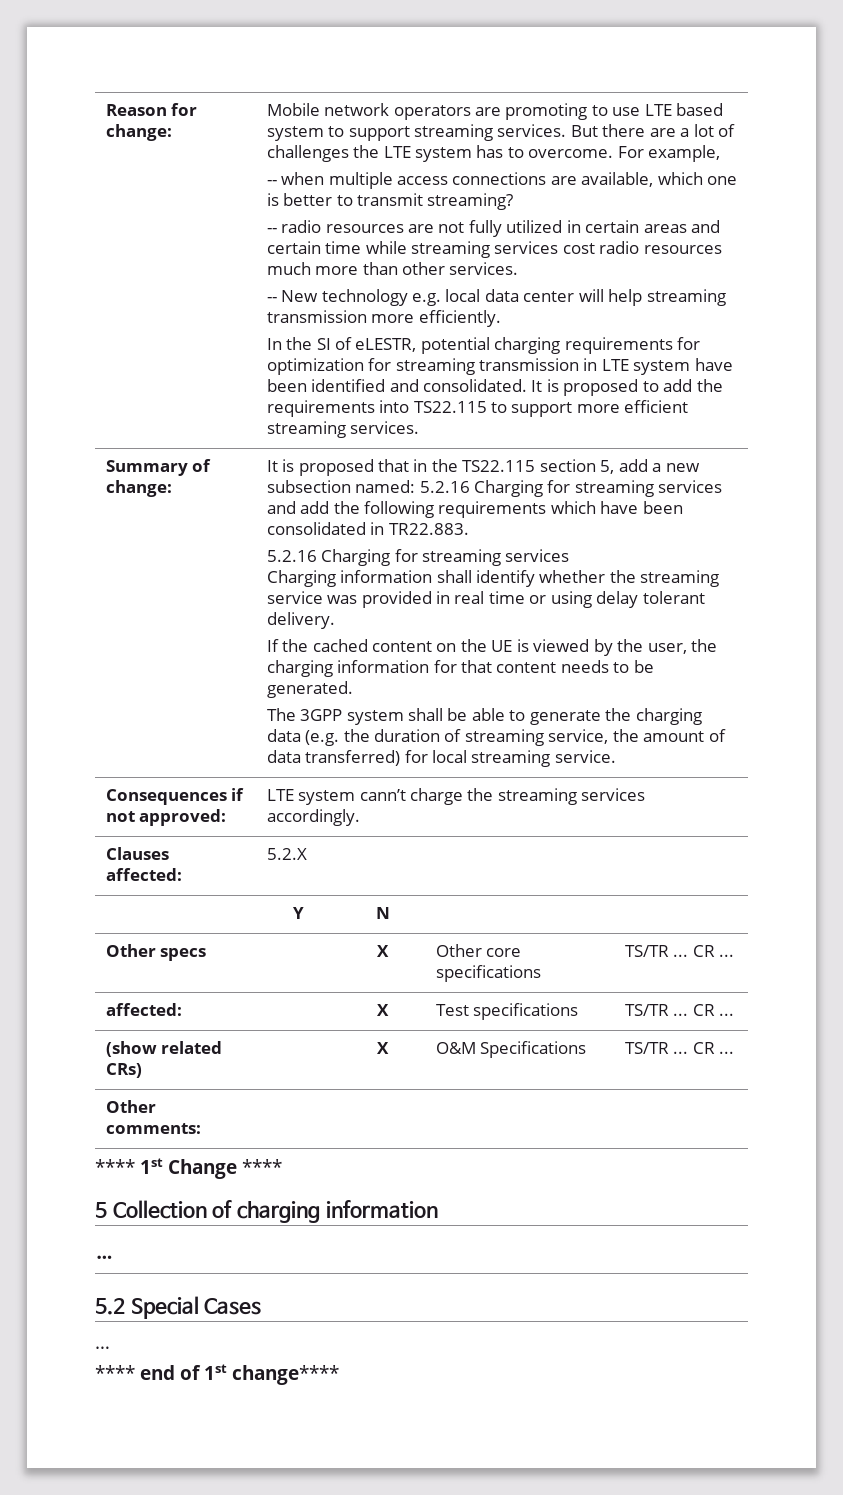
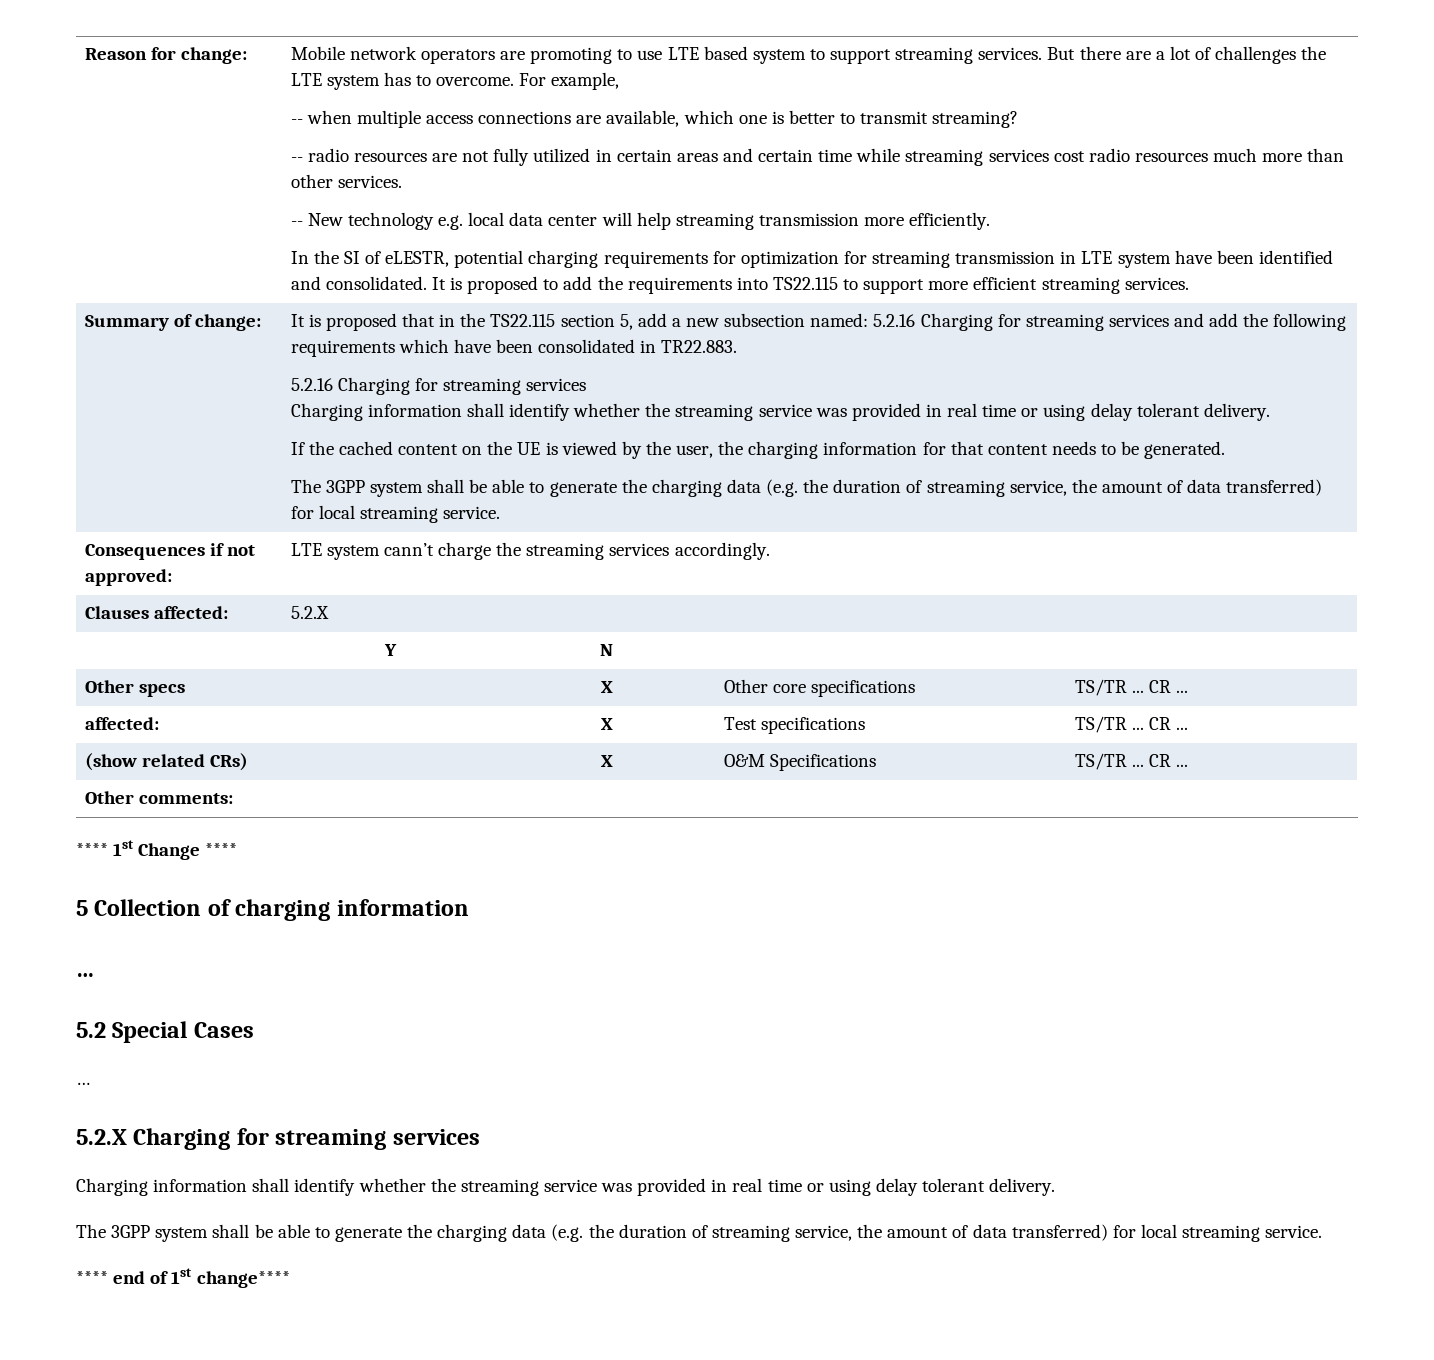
(110, 1347) none -> [76,1128,480,1150] [76,1178,1056,1196] [76,1224,1323,1242] // 5.2.X Charging for streaming services // Charging information shall identify whether the streaming service was provided in real time or using delay tolerant delivery. // The 3GPP system shall be able to generate the charging data (e.g. the duration of streaming service, the amount of data transferred) for local streaming service.

